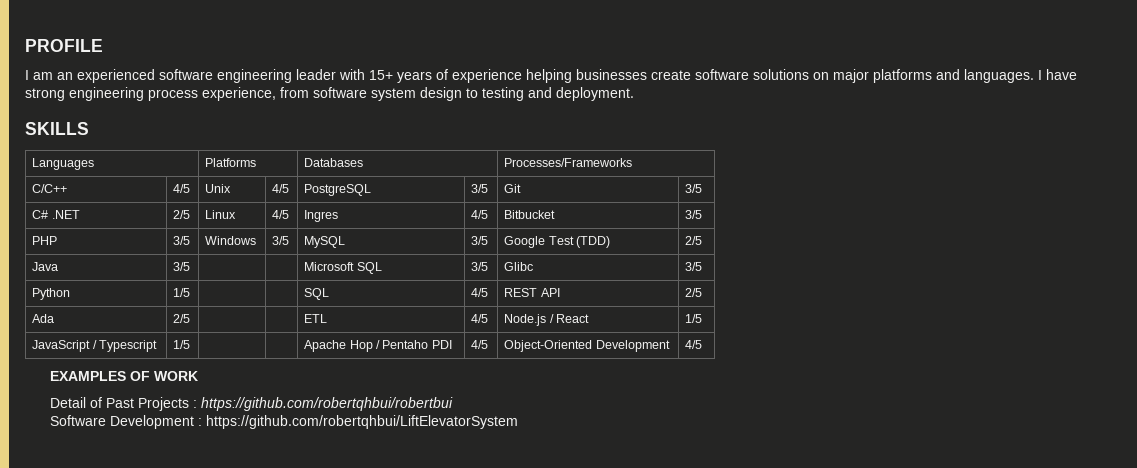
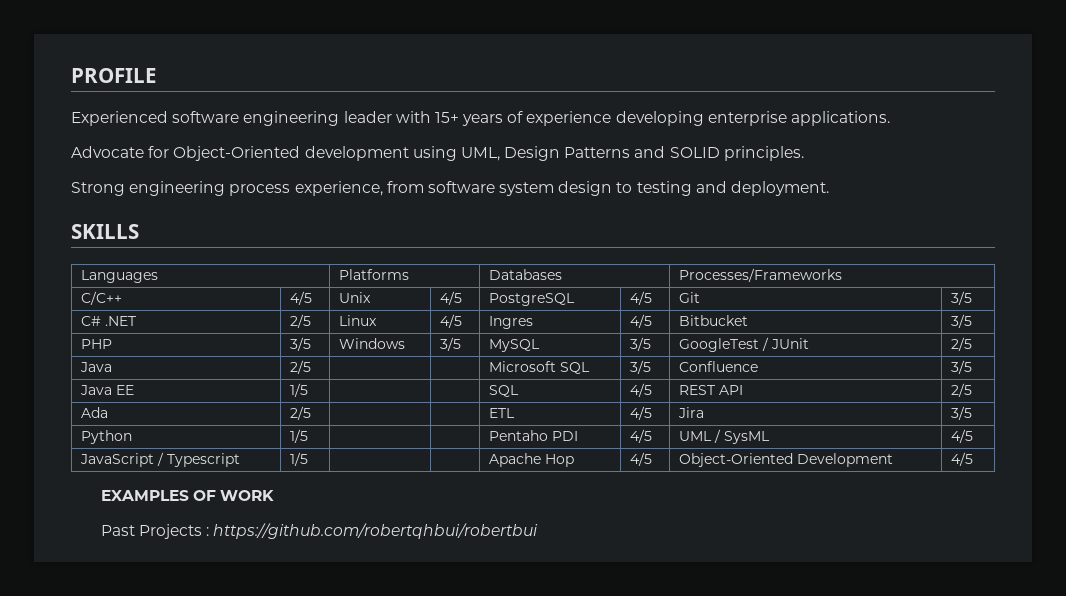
[25,69,155,83] I am an experienced -> [71,111,168,126] Experienced
[526,69,1077,83] [25,88,65,101] helping businesses create software solutions on major platforms and languages. I have strong -> [615,111,891,126] [71,146,804,161] [71,182,125,196] developing enterprise applications. // Advocate for Object-Oriented development using UML, Design Patterns and SOLID principles. // Strong
[471,184,489,193] 3/5 -> [630,291,653,305] 4/5
[504,236,611,248] Google Test (TDD) -> [679,337,810,352] GoogleTest / JUnit
[173,262,191,271] 3/5 -> [290,360,312,374] 2/5
[504,262,534,271] [685,262,703,271] [32,288,71,300] Glibc | 3/5 // Python -> [679,361,759,372] [951,360,973,374] [80,385,135,395] Confluence | 3/5 // Java EE
[504,314,590,326] [685,314,703,323] Node.js / React | 1/5 -> [678,407,705,418] [951,406,973,420] [81,430,133,444] [290,429,309,443] [489,430,579,441] [630,429,653,443] [679,429,771,444] [951,429,974,443] Jira | 3/5 // Python | 1/5 | | | Pentaho PDI | 4/5 | UML / SysML | 4/5
[376,340,452,349] / Pentaho PDI -> (575, 460) none
[50,397,103,408] Detail of -> (275, 495) none
[50,415,519,429] // Software Development : https://github.com/robertqhbui/LiftElevatorSystem -> (539, 531) none

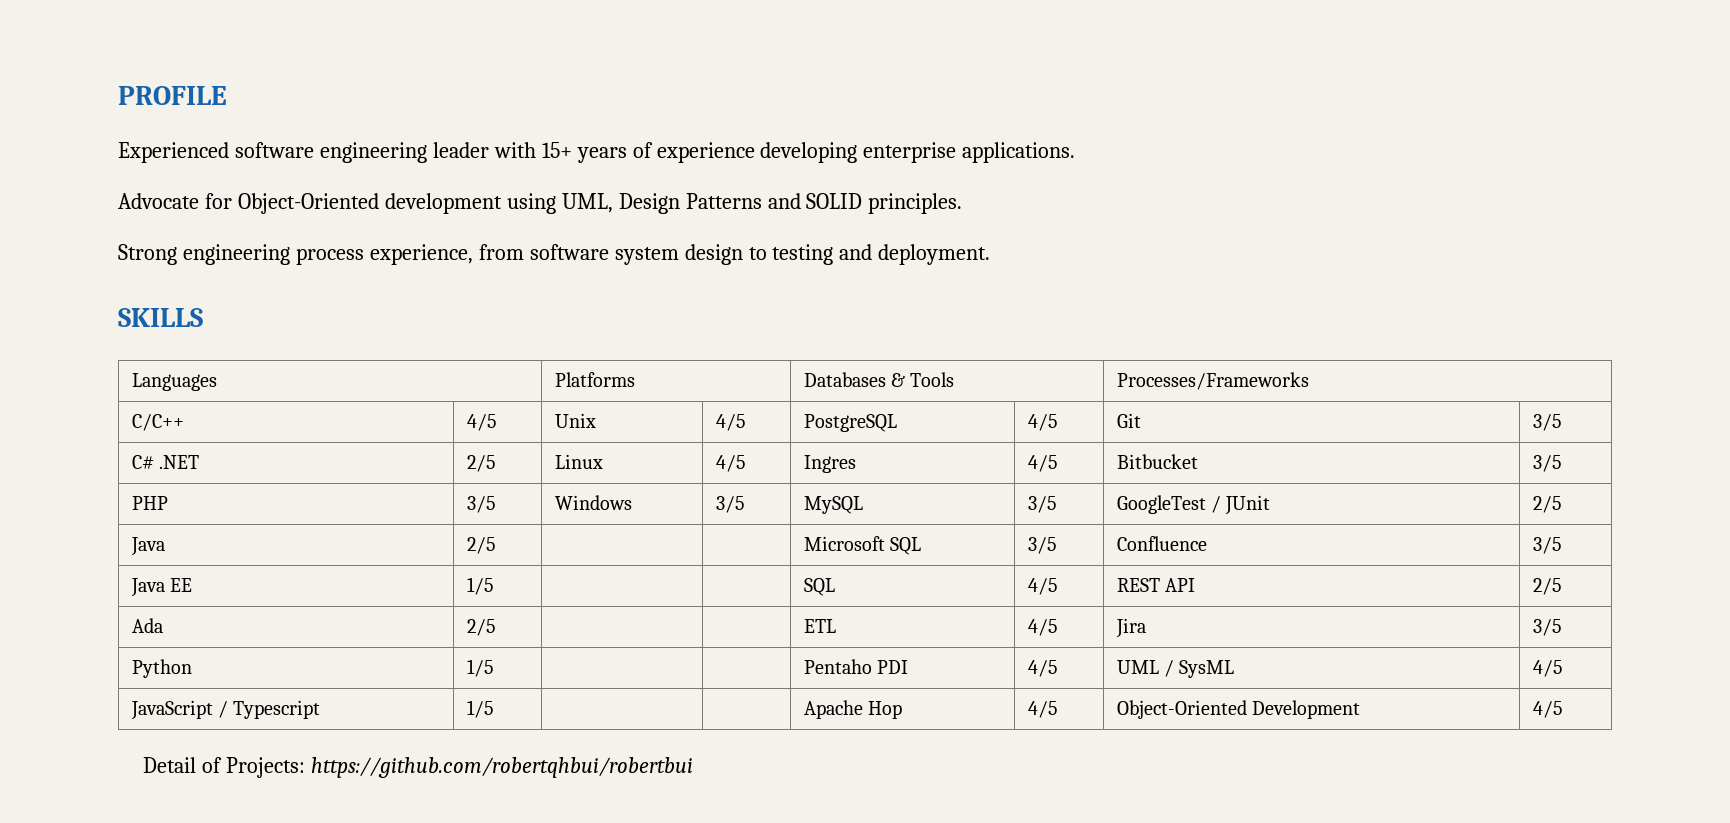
(563, 274) none -> [891,372,955,387] & Tools
[100,490,275,501] [100,524,210,539] EXAMPLES OF WORK // Past Projects : -> [143,757,306,778] Detail of Projects:

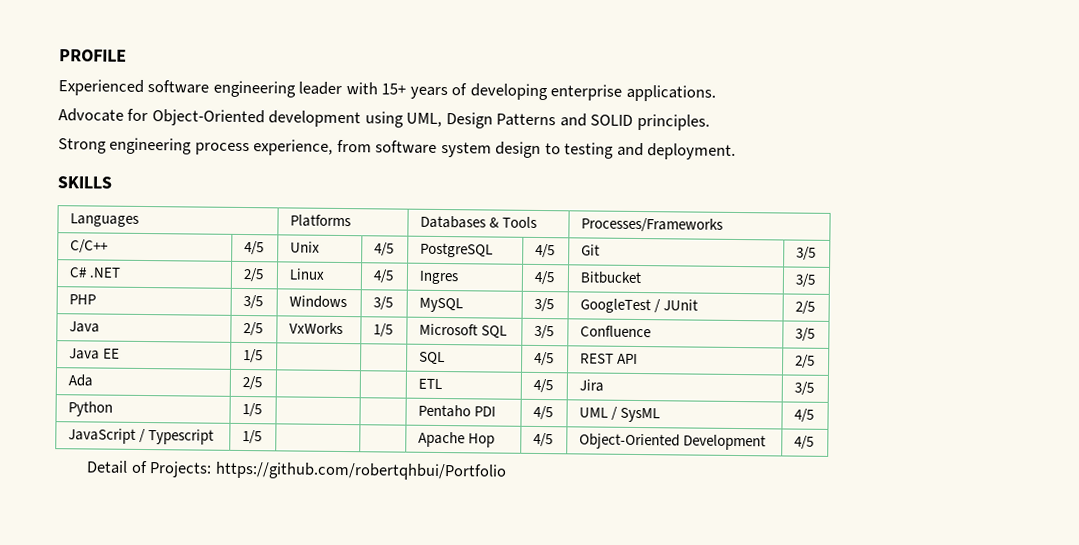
[656,142,755,163] experience -> (468, 89) none
(496, 545) | -> [289,322,344,335] [373,323,394,338] VxWorks | 1/5
[311,757,694,778] https://github.com/robertqhbui/robertbui -> [214,461,507,481] https://github.com/robertqhbui/Portfolio

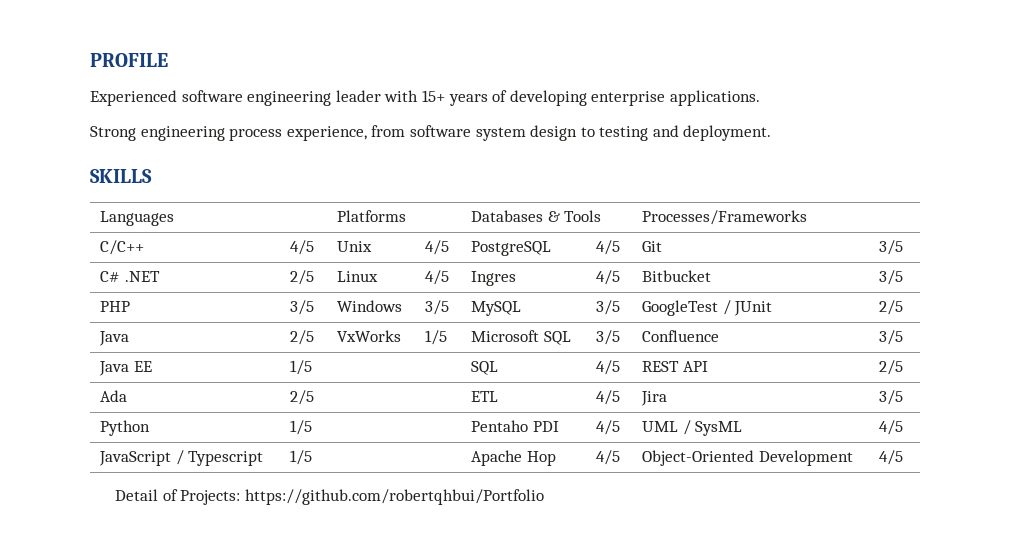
[58,108,710,131] // Advocate for Object-Oriented development using UML, Design Patterns and SOLID principles. -> (760, 98) none

